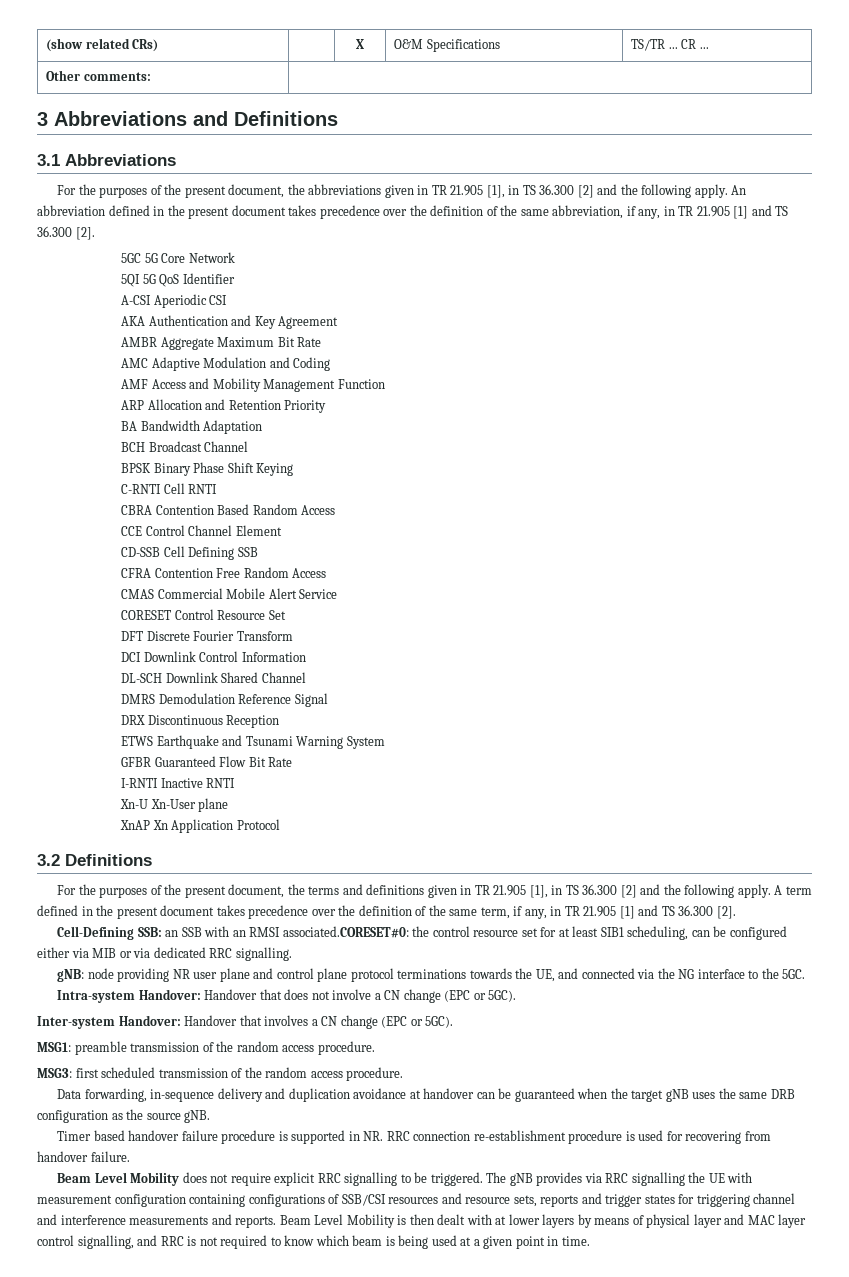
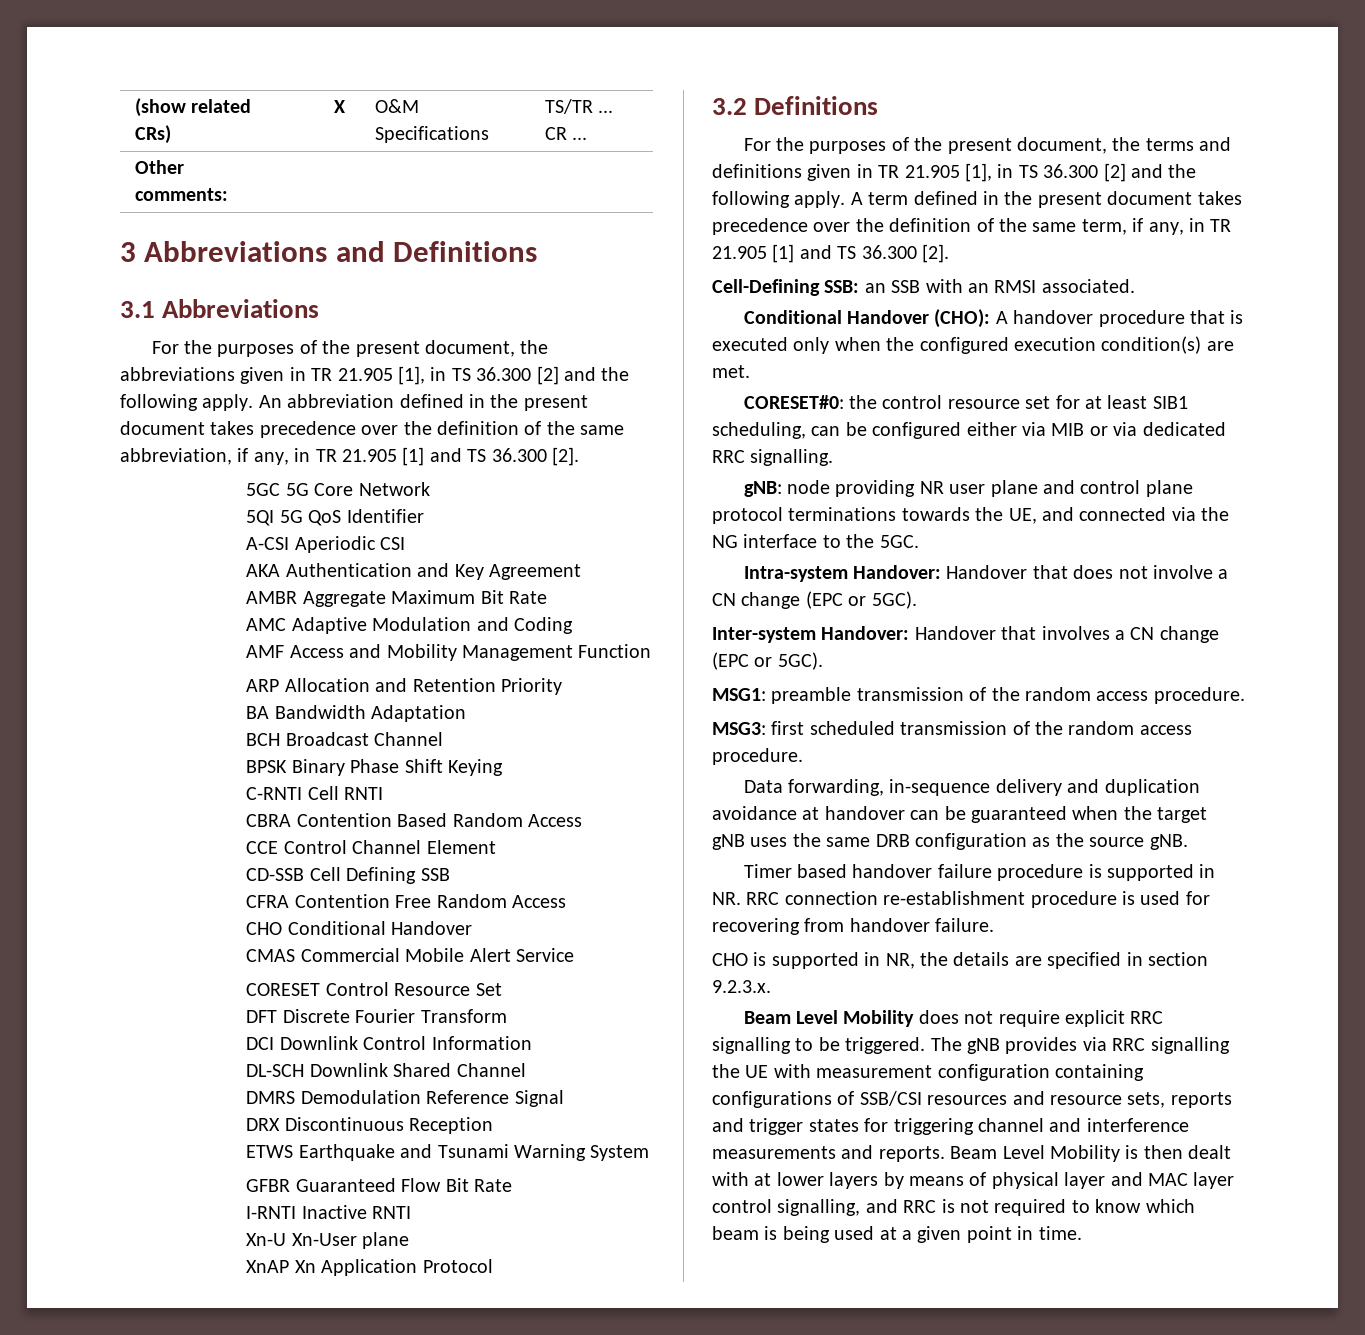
(327, 573) none -> [246,921,473,935] // CHO Conditional Handover
[282,926,409,938] associated.CORESET#0: -> [1041,279,1135,293] [743,309,1244,328] [712,336,1234,354] [712,365,750,378] [743,395,844,409] associated. // Conditional Handover (CHO): A handover procedure that is executed only when the configured execution condition(s) are met. // CORESET#0:
(130, 1156) none -> [712,952,1208,969] [712,980,771,993] // CHO is supported in NR, the details are specified in section 9.2.3.x.

